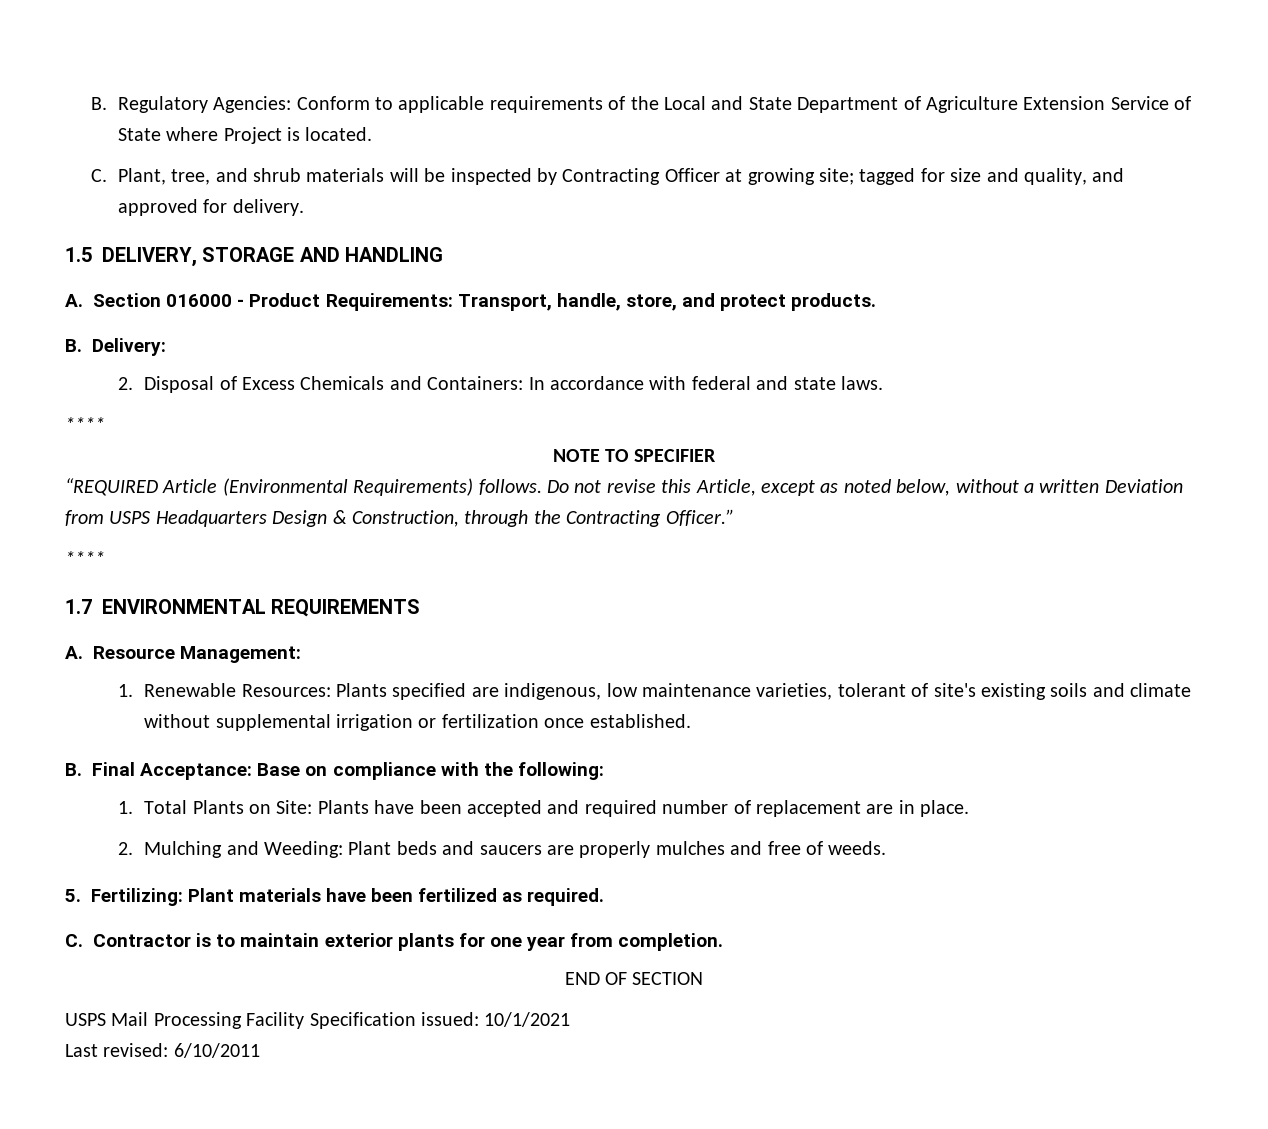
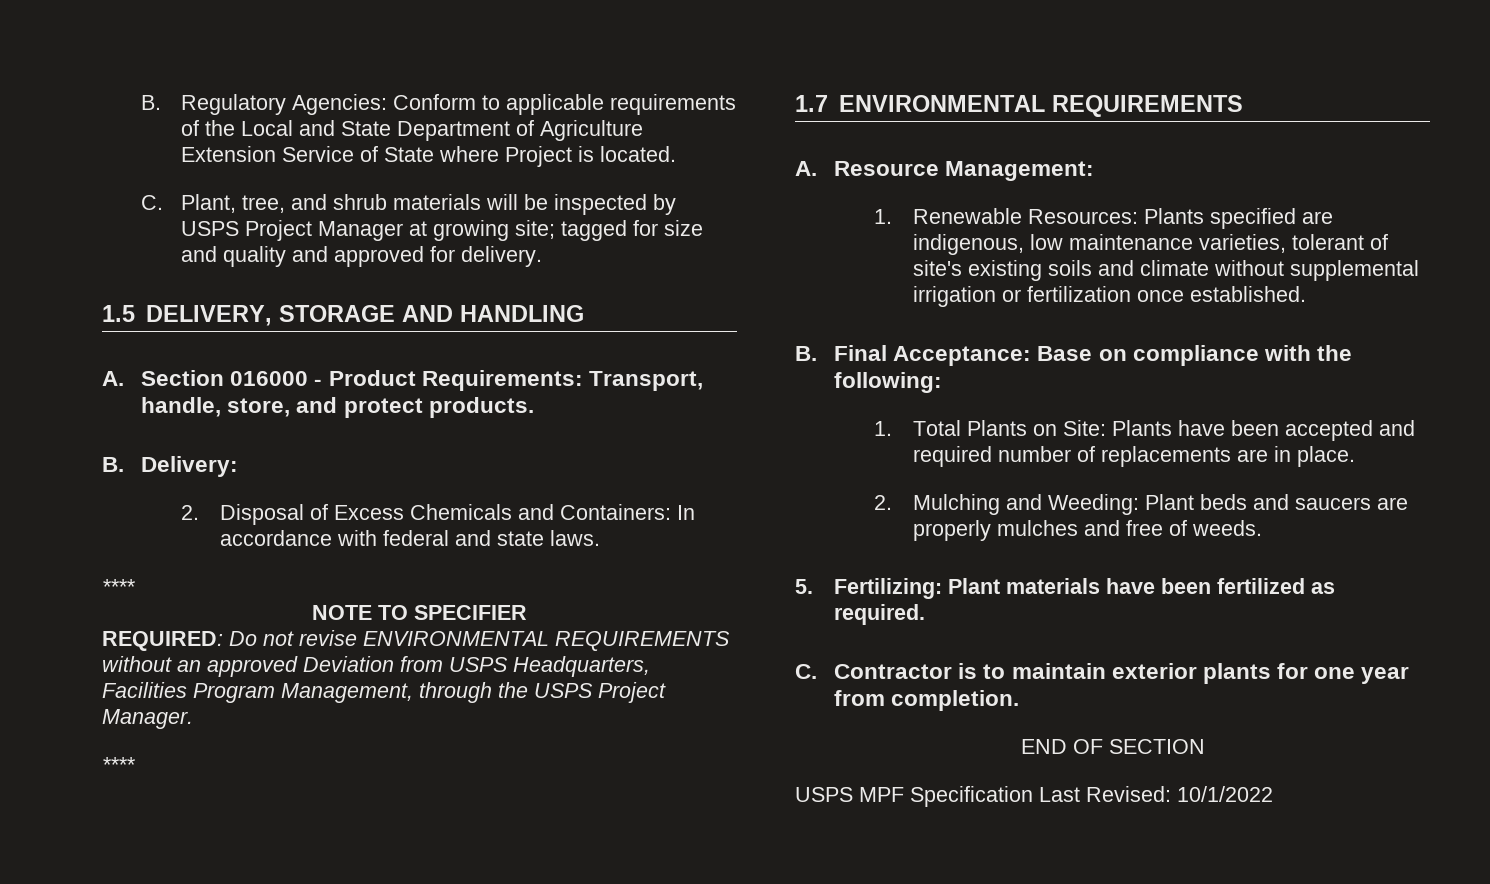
[562,168,720,185] Contracting Officer -> [180,220,403,241] USPS Project Manager
[1023,168,1087,185] quality, -> [222,246,286,267] quality
[65,478,1183,496] [65,509,734,527] “REQUIRED Article (Environmental Requirements) follows. Do not revise this Article, except as noted below, without a written Deviation from USPS Headquarters Design & Construction, through the Contracting Officer.” -> [102,630,730,651] [102,656,650,677] [102,682,666,703] [102,709,193,729] REQUIRED: Do not revise ENVIRONMENTAL REQUIREMENTS without an approved Deviation from USPS Headquarters, Facilities Program Management, through the USPS Project Manager.
[755,800,861,817] replacement -> [1100,446,1231,467] replacements
[111,1012,571,1029] [65,1043,260,1058] Mail Processing Facility Specification issued: 10/1/2021 // Last revised: 6/10/2011 -> [859,786,1273,807] MPF Specification Last Revised: 10/1/2022

